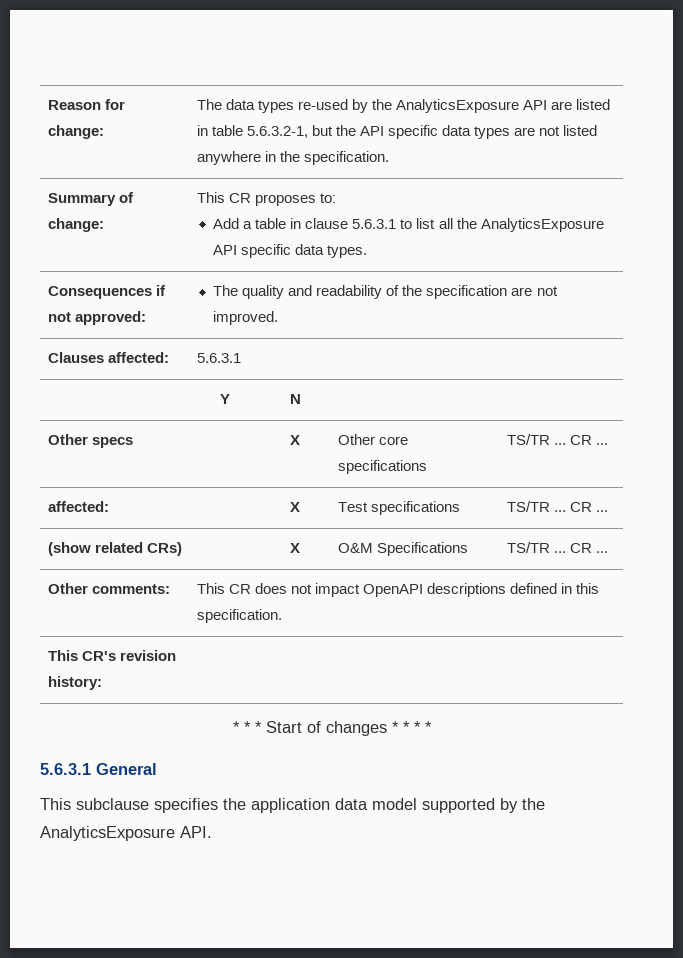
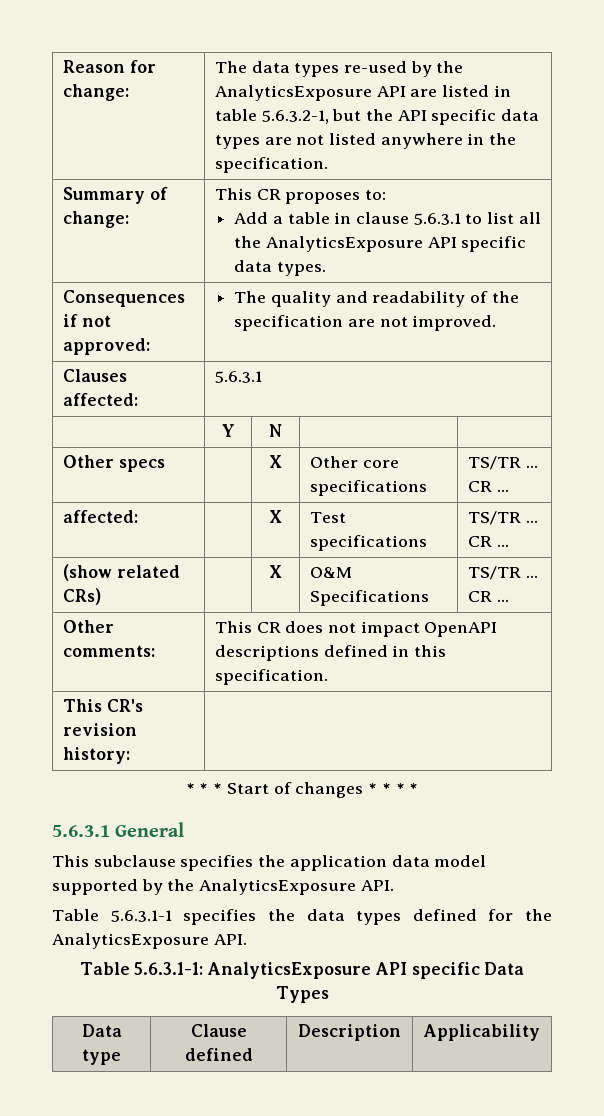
(212, 832) none -> [52,909,552,925] [52,933,247,949] [79,962,525,979] [275,986,329,1003] [81,1024,122,1037] [82,1049,121,1065] [190,1024,247,1037] [184,1048,253,1061] [298,1024,401,1041] [423,1024,540,1041] // Table 5.6.3.1-1 specifies the data types defined for the AnalyticsExposure API. // Table 5.6.3.1-1: AnalyticsExposure API specific Data Types // Data type | Clause defined | Description | Applicability

